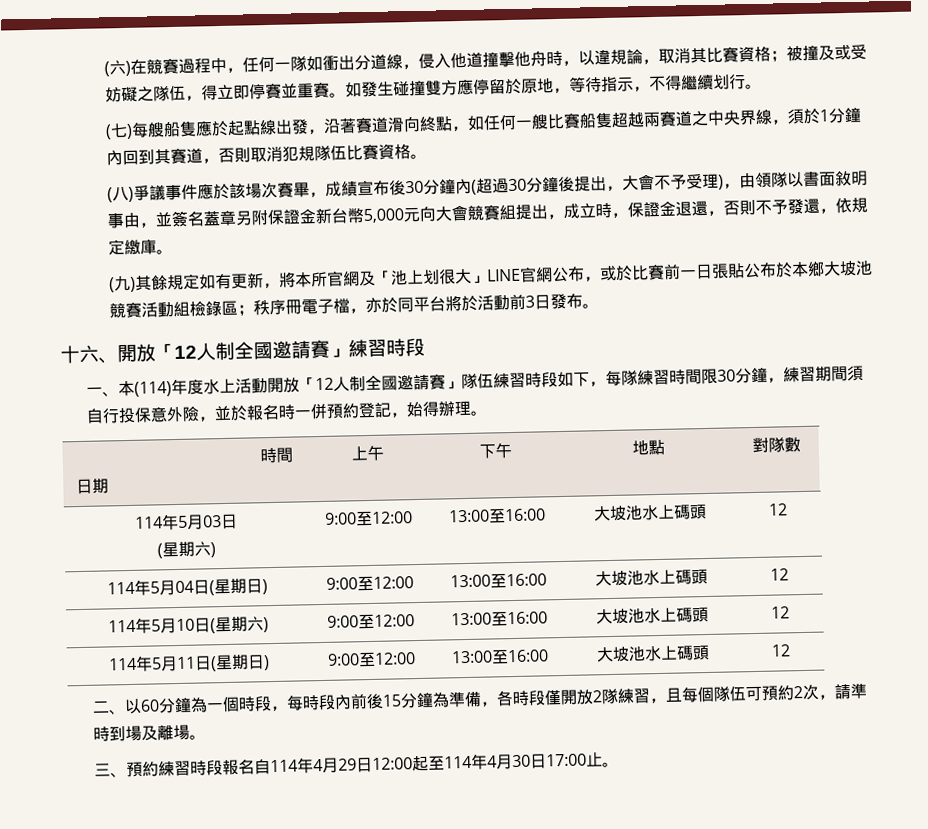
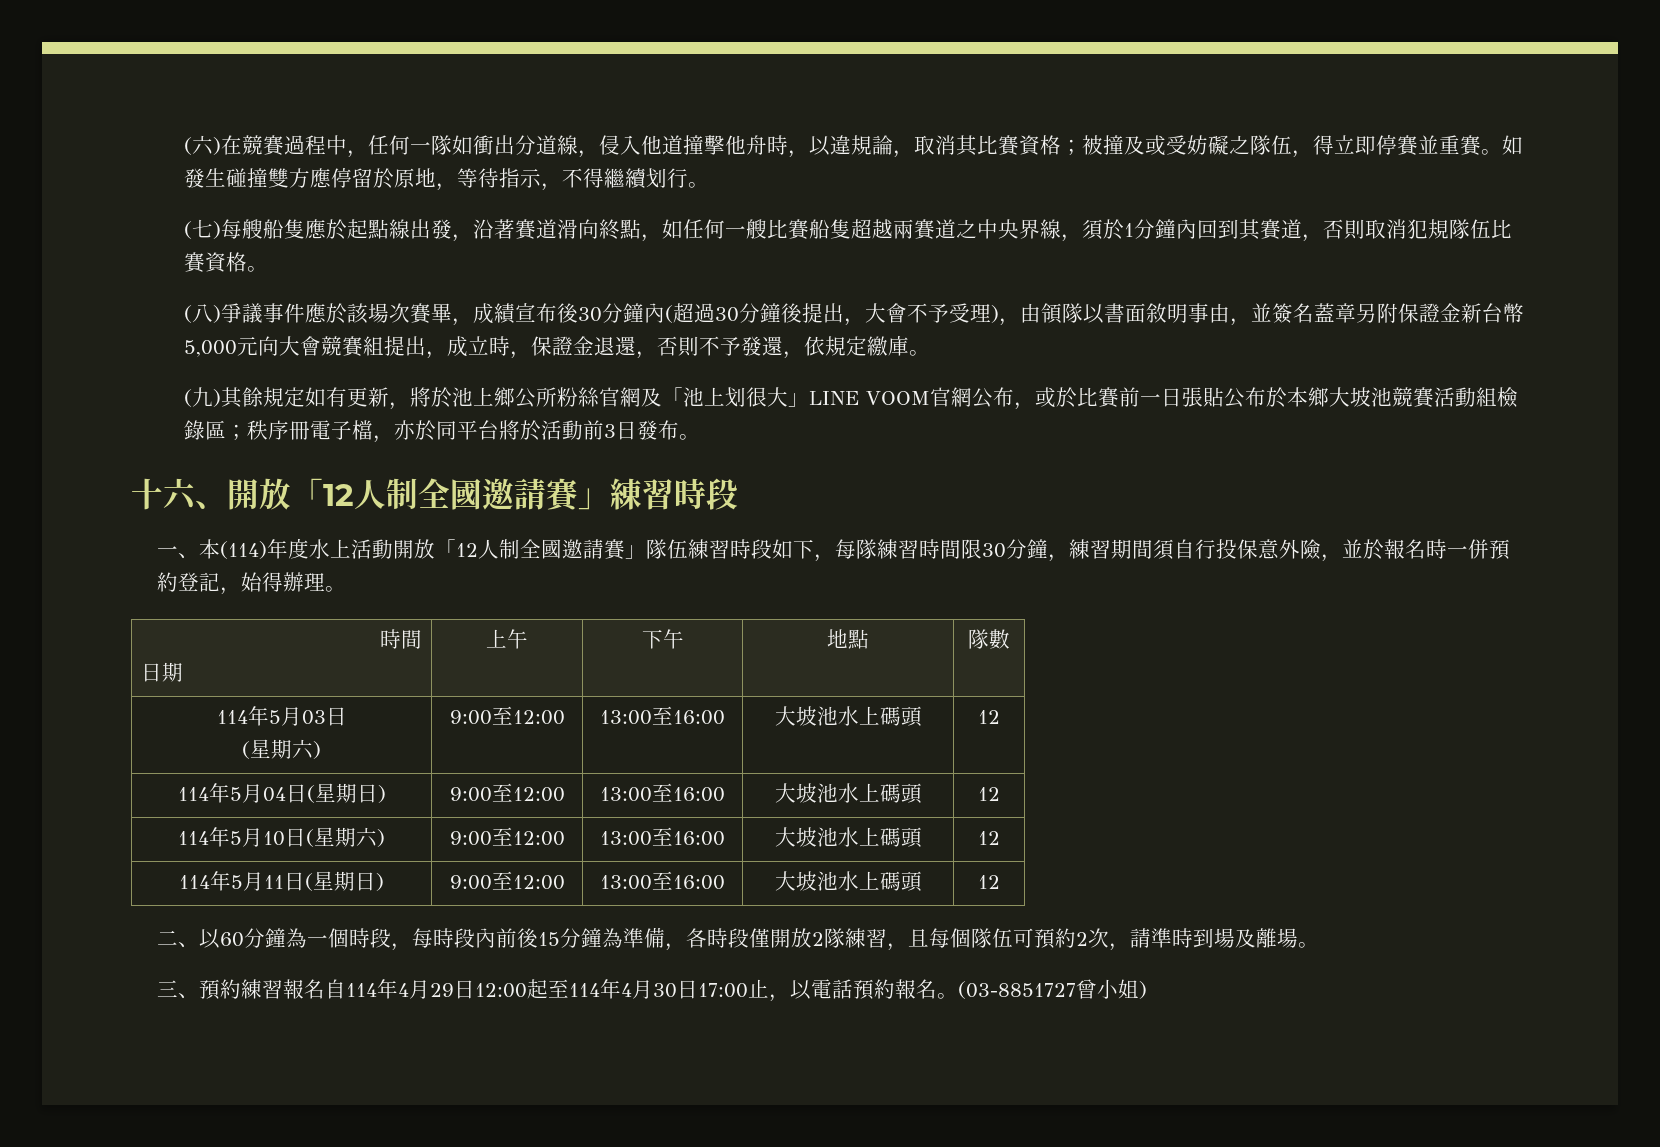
[295,271,329,288] 本所 -> [430,387,599,408] 於池上鄉公所粉絲
(522, 275) none -> [865,391,930,405] VOOM
[752,437,769,454] 對 -> (869, 639) none
[190,760,224,776] 時段 -> (284, 989) none
[602,761,620,768] 。 -> [769,979,1148,1002] ，以電話預約報名。(03-8851727曾小姐)

